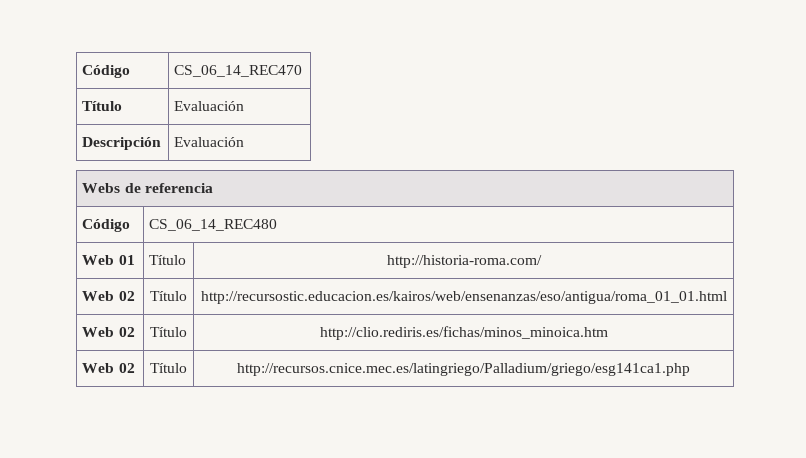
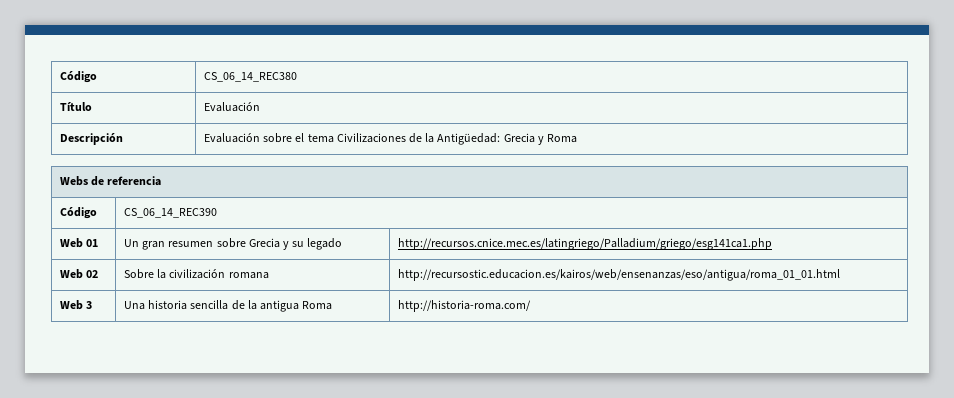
[82,65,131,78] [174,65,303,77] Código | CS_06_14_REC470 -> [59,71,97,83] [203,72,297,82] Código | CS_06_14_REC380
(245, 142) none -> [263,133,578,145] sobre el tema Civilizaciones de la Antigüedad: Grecia y Roma
[149,219,278,231] CS_06_14_REC480 -> [123,208,217,218] CS_06_14_REC390
[149,255,187,265] [386,255,542,268] [82,291,135,301] [150,291,187,301] [200,291,727,304] [82,327,135,337] [150,327,187,337] [319,326,608,340] [82,363,135,373] [150,363,187,373] [237,363,690,376] Título | http://historia-roma.com/ // Web 02 | Título | http://recursostic.educacion.es/kairos/web/ensenanzas/eso/antigua/roma_01_01.html // Web 02 | Título | http://clio.rediris.es/fichas/minos_minoica.htm // Web 02 | Título | http://recursos.cnice.mec.es/latingriego/Palladium/griego/esg141ca1.php -> [123,238,343,250] [397,238,772,250] [59,269,99,279] [123,269,269,279] [397,269,840,281] [59,300,93,310] [123,300,333,312] [397,300,531,312] Un gran resumen sobre Grecia y su legado | http://recursos.cnice.mec.es/latingriego/Palladium/griego/esg141ca1.php // Web 02 | Sobre la civilización romana | http://recursostic.educacion.es/kairos/web/ensenanzas/eso/antigua/roma_01_01.html // Web 3 | Una historia sencilla de la antigua Roma | http://historia-roma.com/

